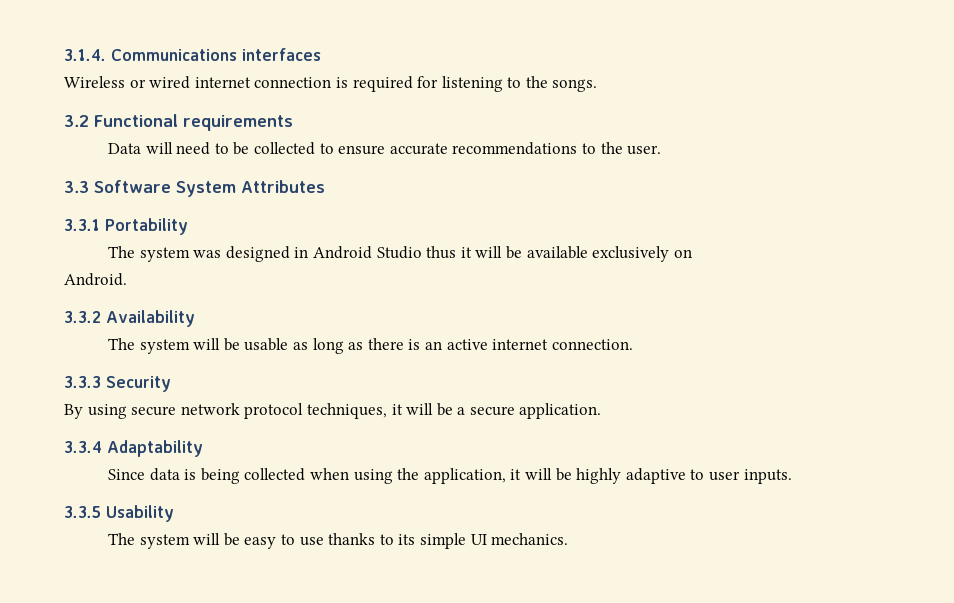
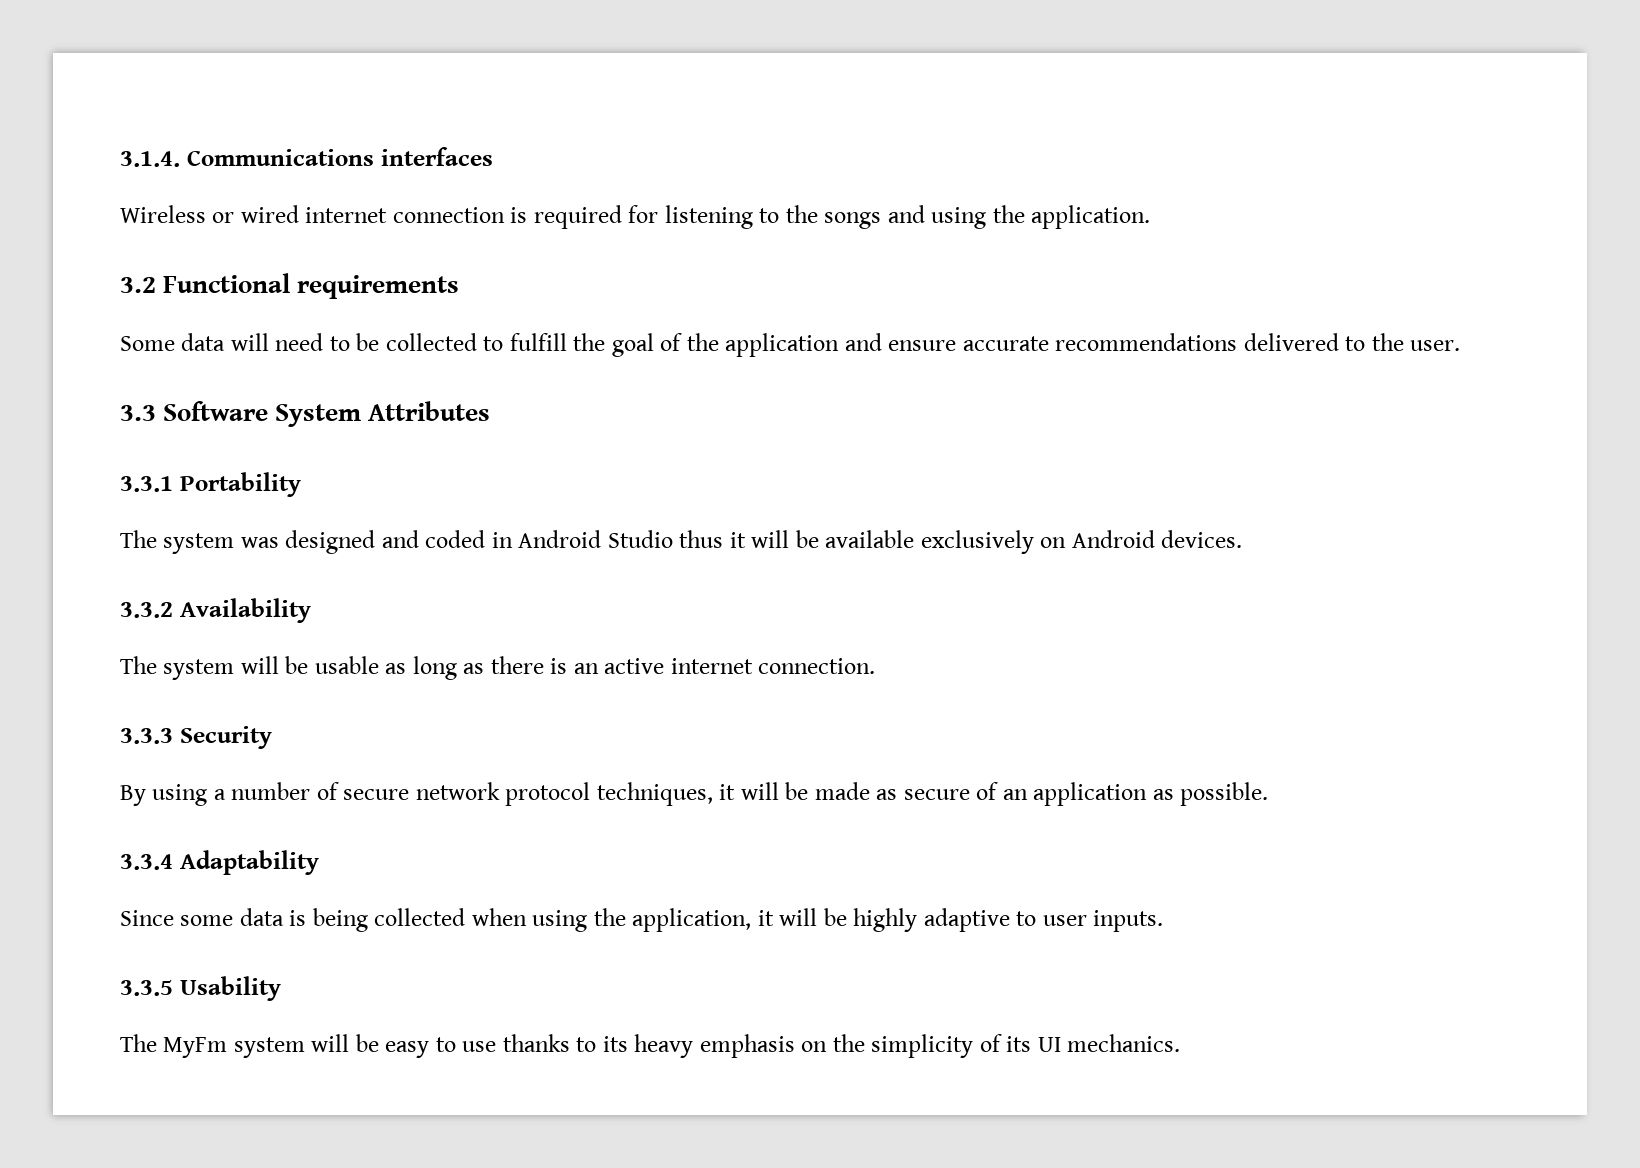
[552,79,598,92] songs. -> [824,205,1151,229] songs and using the application.
[108,143,142,154] Data -> [120,333,226,351] Some data
(334, 148) none -> [509,333,882,357] fulfill the goal of the application and
(578, 148) none -> [1243,333,1339,351] delivered
(290, 254) none -> [381,530,486,548] and coded
[64,273,127,286] // Android. -> [1071,530,1243,548] Android devices.
(127, 411) none -> [213,782,339,800] a number of
[457,403,602,419] a secure application. -> [814,782,1269,806] made as secure of an application as possible.
(146, 474) none -> [180,915,234,926] some
(136, 539) none -> [163,1037,228,1058] MyFm
[420,533,467,549] simple -> [634,1034,1032,1058] heavy emphasis on the simplicity of its

